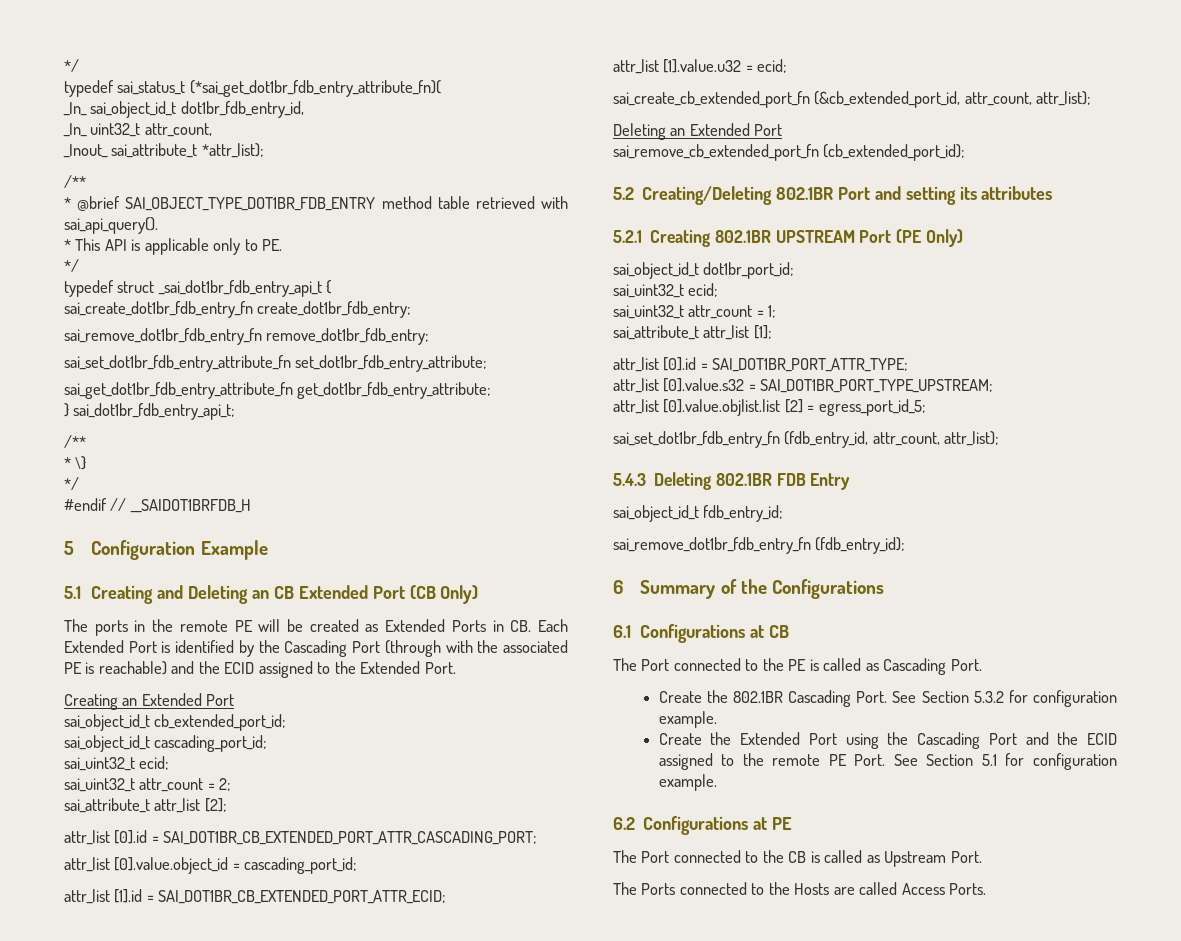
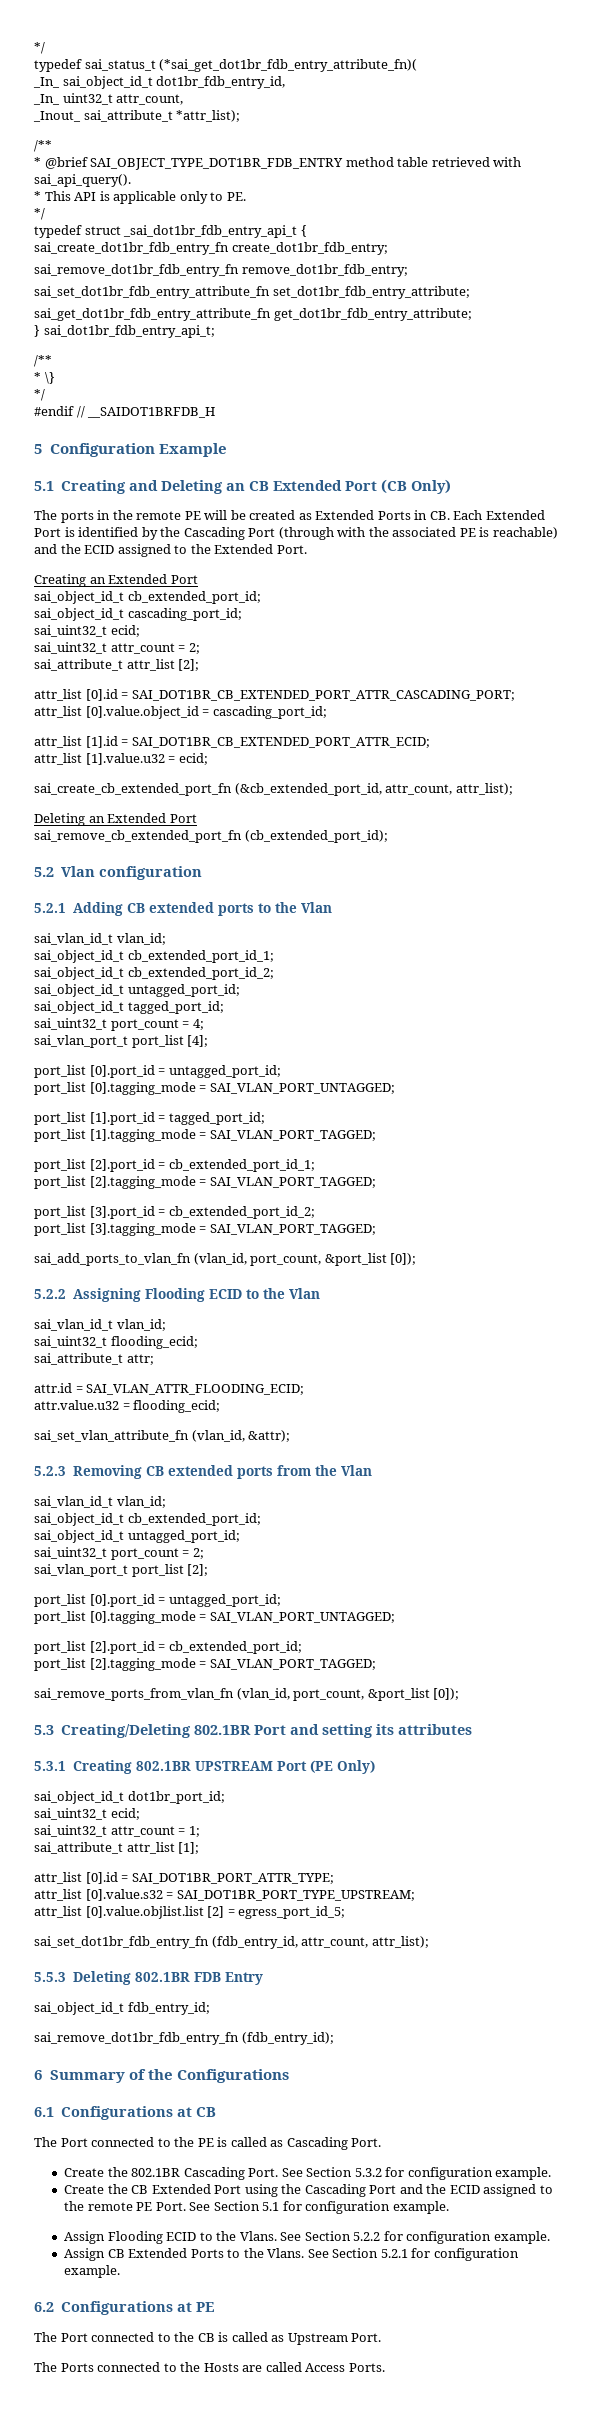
(634, 193) none -> [60,866,202,880] [34,902,332,916] [34,933,166,945] [34,950,274,963] [34,967,274,980] [34,984,240,997] [34,1001,224,1014] [34,1018,204,1031] [34,1035,209,1048] [34,1065,281,1078] [34,1082,395,1095] [34,1112,265,1125] [34,1129,376,1142] [34,1159,315,1172] [34,1176,376,1189] [34,1206,315,1219] [34,1223,376,1236] [34,1253,417,1266] [34,1288,320,1302] [34,1319,166,1331] [34,1336,198,1349] [34,1353,154,1365] [34,1383,305,1395] [34,1400,221,1413] [34,1430,291,1442] [34,1465,372,1479] [34,1496,166,1508] [34,1513,261,1526] [34,1530,240,1543] [34,1547,204,1560] [34,1564,209,1577] [34,1594,281,1607] [34,1611,395,1624] [34,1641,302,1654] [34,1658,376,1671] [34,1688,460,1701] [34,1725,54,1735] Vlan configuration // 5.2.1 Adding CB extended ports to the Vlan // sai_vlan_id_t vlan_id; // sai_object_id_t cb_extended_port_id_1; // sai_object_id_t cb_extended_port_id_2; // sai_object_id_t untagged_port_id; // sai_object_id_t tagged_port_id; // sai_uint32_t port_count = 4; // sai_vlan_port_t port_list [4]; // port_list [0].port_id = untagged_port_id; // port_list [0].tagging_mode = SAI_VLAN_PORT_UNTAGGED; // port_list [1].port_id = tagged_port_id; // port_list [1].tagging_mode = SAI_VLAN_PORT_TAGGED; // port_list [2].port_id = cb_extended_port_id_1; // port_list [2].tagging_mode = SAI_VLAN_PORT_TAGGED; // port_list [3].port_id = cb_extended_port_id_2; // port_list [3].tagging_mode = SAI_VLAN_PORT_TAGGED; // sai_add_ports_to_vlan_fn (vlan_id, port_count, &port_list [0]); // 5.2.2 Assigning Flooding ECID to the Vlan // sai_vlan_id_t vlan_id; // sai_uint32_t flooding_ecid; // sai_attribute_t attr; // attr.id = SAI_VLAN_ATTR_FLOODING_ECID; // attr.value.u32 = flooding_ecid; // sai_set_vlan_attribute_fn (vlan_id, &attr); // 5.2.3 Removing CB extended ports from the Vlan // sai_vlan_id_t vlan_id; // sai_object_id_t cb_extended_port_id; // sai_object_id_t untagged_port_id; // sai_uint32_t port_count = 2; // sai_vlan_port_t port_list [2]; // port_list [0].port_id = untagged_port_id; // port_list [0].tagging_mode = SAI_VLAN_PORT_UNTAGGED; // port_list [2].port_id = cb_extended_port_id; // port_list [2].tagging_mode = SAI_VLAN_PORT_TAGGED; // sai_remove_ports_from_vlan_fn (vlan_id, port_count, &port_list [0]); // 5.3
[613,230,642,243] 5.2.1 -> [34,1761,66,1771] 5.3.1
[613,473,646,486] 5.4.3 -> [34,1972,66,1982] 5.5.3
(732, 738) none -> [131,2185,149,2194] CB
(717, 782) none -> [64,2231,550,2244] [64,2248,519,2261] [64,2265,121,2278] // Assign Flooding ECID to the Vlans. See Section 5.2.2 for configuration example. // Assign CB Extended Ports to the Vlans. See Section 5.2.1 for configuration example.

